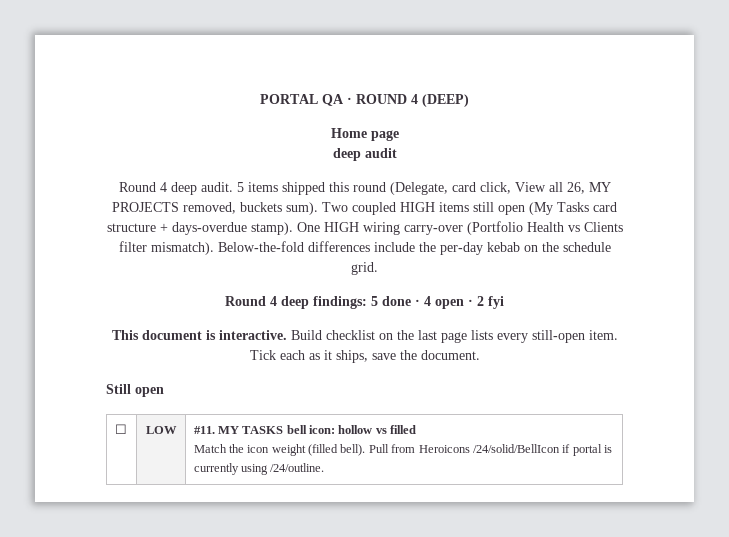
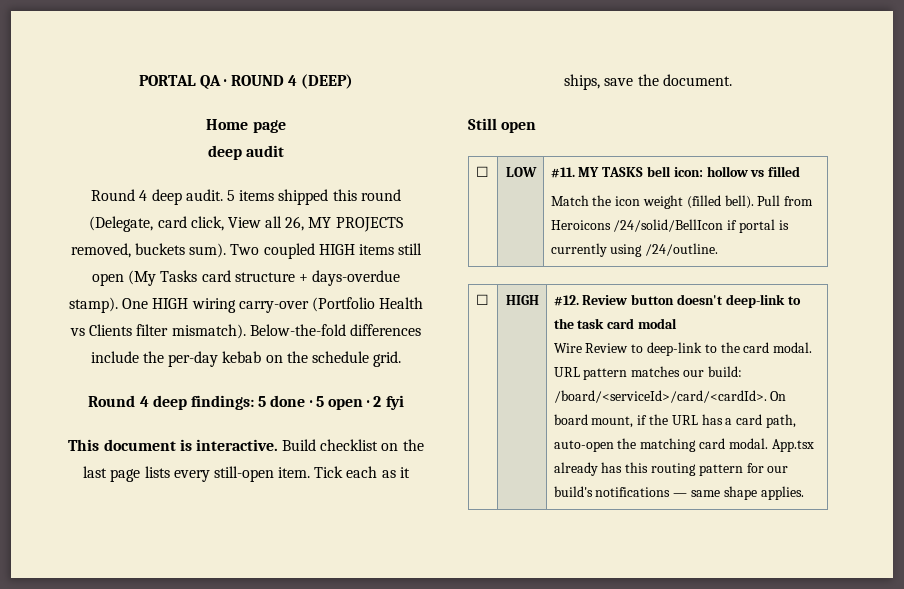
[424,296,431,306] 4 -> [315,396,324,407] 5
(325, 467) none -> [475,294,489,305] [505,295,539,305] [553,294,801,308] [553,318,677,329] [553,342,813,356] [553,366,742,380] [553,390,787,403] [553,414,796,428] [553,438,814,452] [553,462,789,476] [553,486,804,500] // ☐ | HIGH | #12. Review button doesn't deep-link to the task card modal // Wire Review to deep-link to the card modal. URL pattern matches our build: /board/<serviceId>/card/<cardId>. On board mount, if the URL has a card path, auto-open the matching card modal. App.tsx already has this routing pattern for our build's notifications — same shape applies.

